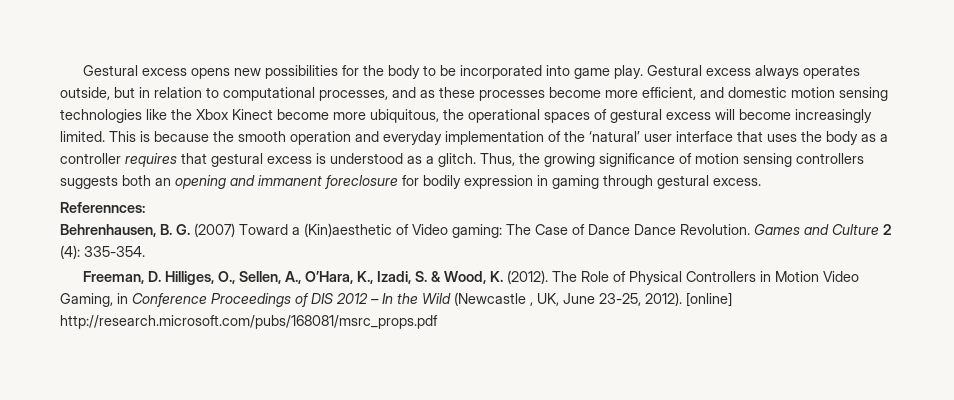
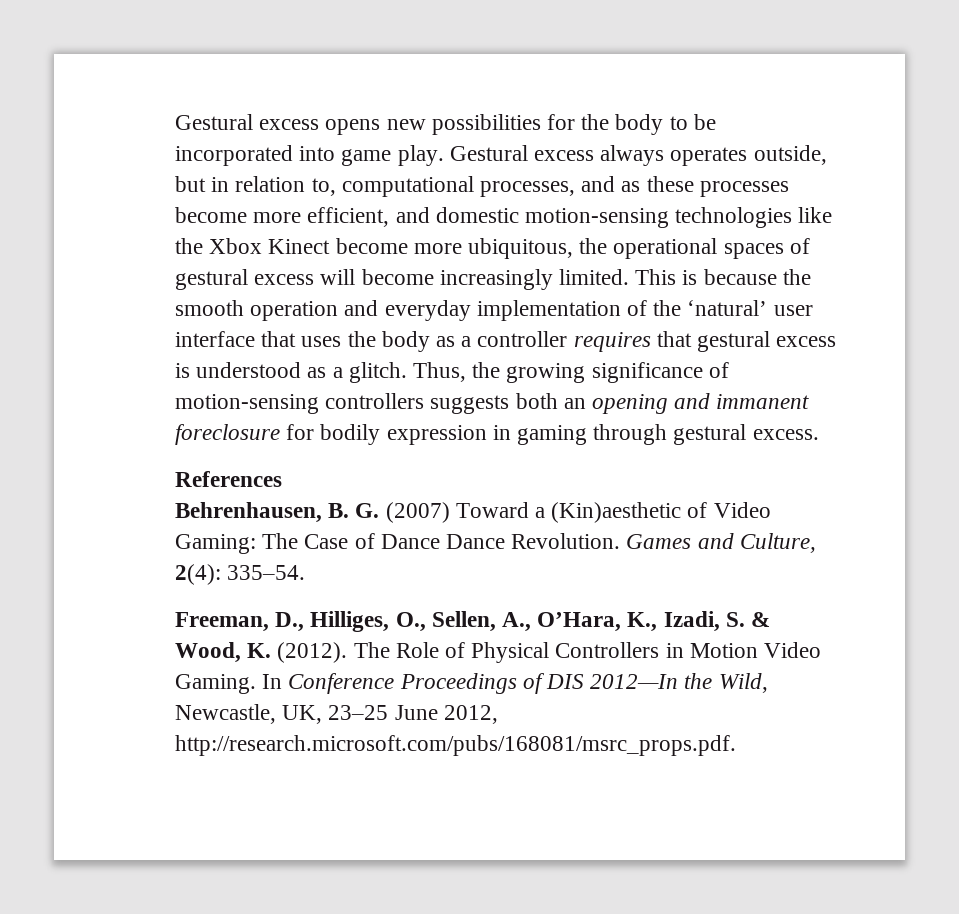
[206,87,219,98] to -> [311,178,336,196] to,
[791,87,888,101] motion sensing -> [525,208,670,228] motion-sensing
[695,153,792,167] motion sensing -> [175,394,319,414] motion-sensing
[60,202,145,213] Referennces: -> [175,471,282,487] References
[452,224,502,238] gaming: -> [175,534,256,554] Gaming:
[832,224,892,235] [60,245,145,259] Culture 2 (4): 335-354. -> [739,533,816,553] [175,564,306,585] Culture, 2(4): 335–54.
[148,271,162,282] D. -> [275,612,305,632] D.,
[60,293,128,307] Gaming, in -> [175,674,283,694] Gaming. In
[336,292,732,307] [60,315,438,329] 2012 – In the Wild (Newcastle , UK, June 23-25, 2012). [online] http://research.microsoft.com/pubs/168081/msrc_props.pdf -> [590,673,768,693] [175,704,498,724] [175,735,736,756] 2012—In the Wild, Newcastle, UK, 23–25 June 2012, http://research.microsoft.com/pubs/168081/msrc_props.pdf.

